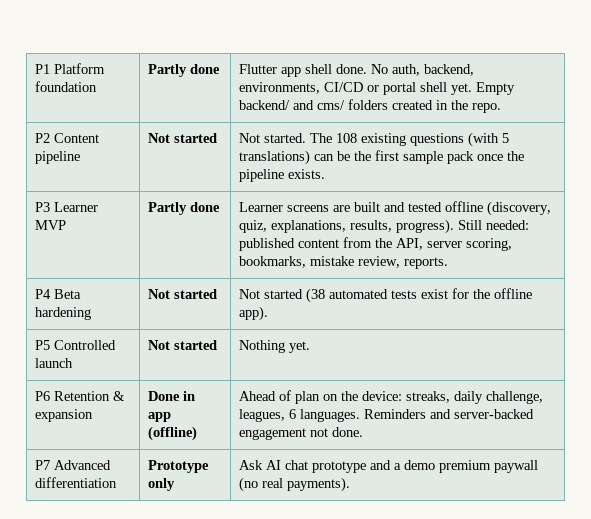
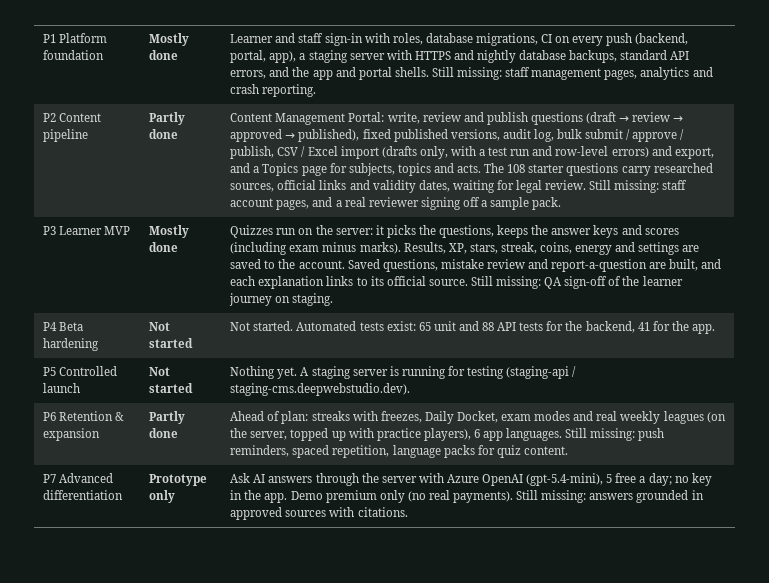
[148,64,221,77] [239,64,475,77] [239,82,516,95] [239,99,502,113] [35,133,100,143] [35,151,81,164] [148,133,218,143] [239,132,510,147] [239,150,525,165] [239,169,326,182] Partly done | Flutter app shell done. No auth, backend, environments, CI/CD or portal shell yet. Empty backend/ and cms/ folders created in the repo. // P2 Content pipeline | Not started | Not started. The 108 existing questions (with 5 translations) can be the first sample pack once the pipeline exists. -> [149,33,190,46] [149,50,179,60] [230,33,689,46] [230,50,690,63] [230,67,713,80] [230,84,317,97] [43,113,102,122] [43,129,89,142] [149,112,186,125] [149,129,179,139] [230,112,684,125] [230,129,685,142] [230,146,714,159] [230,163,713,176] [230,180,688,193] [230,197,562,210] Mostly done | Learner and staff sign-in with roles, database migrations, CI on every push (backend, portal, app), a staging server with HTTPS and nightly database backups, standard API errors, and the app and portal shells. Still missing: staff management pages, analytics and crash reporting. // P2 Content pipeline | Partly done | Content Management Portal: write, review and publish questions (draft → review → approved → published), fixed published versions, audit log, bulk submit / approve / publish, CSV / Excel import (drafts only, with a test run and row-level errors) and export, and a Topics page for subjects, topics and acts. The 108 starter questions carry researched sources, official links and validity dates, waiting for legal review. Still missing: staff account pages, and a real reviewer signing off a sample pack.
[148,202,221,215] [239,201,552,216] [239,219,530,234] [239,237,513,251] [239,256,449,269] Partly done | Learner screens are built and tested offline (discovery, quiz, explanations, results, progress). Still needed: published content from the API, server scoring, bookmarks, mistake review, reports. -> [149,225,190,238] [149,242,179,252] [230,225,679,238] [230,242,700,255] [230,259,722,272] [230,276,683,289] [229,293,334,306] Mostly done | Quizzes run on the server: it picks the questions, keeps the answer keys and scores (including exam minus marks). Results, XP, stars, streak, coins, energy and settings are saved to the account. Saved questions, mistake review and report-a-question are built, and each explanation links to its official source. Still missing: QA sign-off of the learner journey on staging.
[264,288,533,303] [239,306,269,321] started (38 automated tests exist for the offline app). -> [253,321,715,334] started. Automated tests exist: 65 unit and 88 API tests for the backend, 41 for the app.
[35,391,126,401] [35,409,94,422] [148,391,196,401] [148,412,172,422] [148,426,198,441] [239,390,544,404] [239,409,535,422] [239,427,364,440] // P6 Retention & expansion | Done in app (offline) | Ahead of plan on the device: streaks, daily challenge, leagues, 6 languages. Reminders and server-backed engagement not done. -> [300,366,577,379] [230,383,411,396] [43,411,125,421] [43,428,101,441] [149,411,186,424] [149,428,179,438] [230,411,726,424] [230,428,665,441] [230,445,568,458] A staging server is running for testing (staging-api / staging-cms.deepwebstudio.dev). // P6 Retention & expansion | Partly done | Ahead of plan: streaks with freezes, Daily Docket, exam modes and real weekly leagues (on the server, topped up with practice players), 6 app languages. Still missing: push reminders, spaced repetition, language packs for quiz content.
[285,460,539,473] [239,477,351,492] chat prototype and a demo premium paywall (no real payments). -> [268,473,712,486] [230,490,704,503] [230,507,408,520] answers through the server with Azure OpenAI (gpt-5.4-mini), 5 free a day; no key in the app. Demo premium only (no real payments). Still missing: answers grounded in approved sources with citations.

